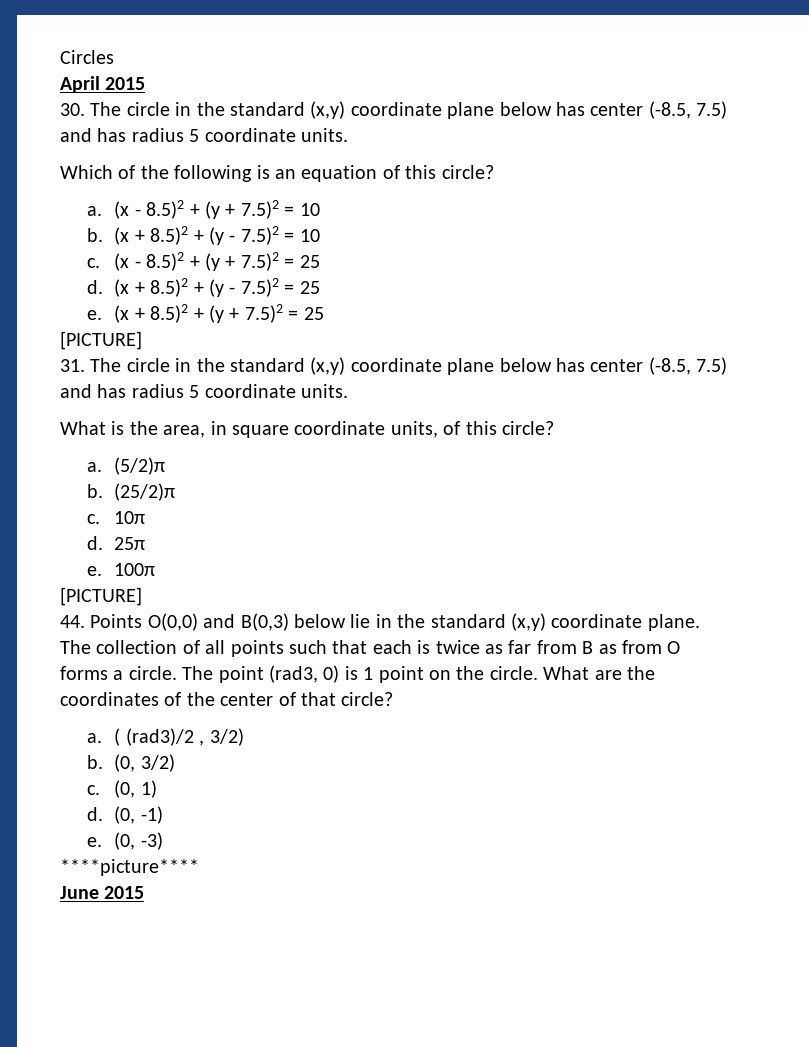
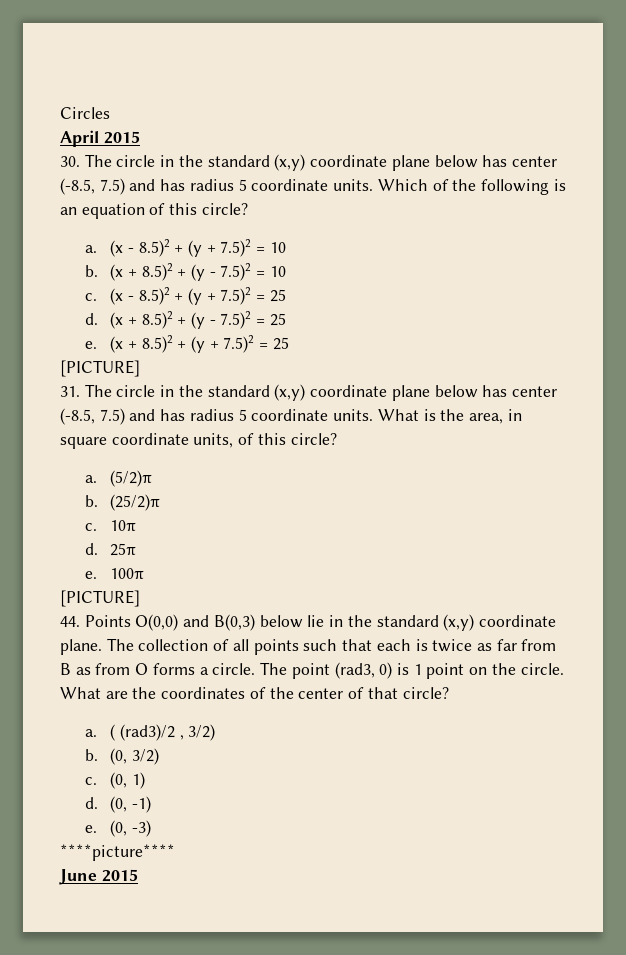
(348, 135) // -> (374, 185) none
(348, 391) // -> (374, 415) none

